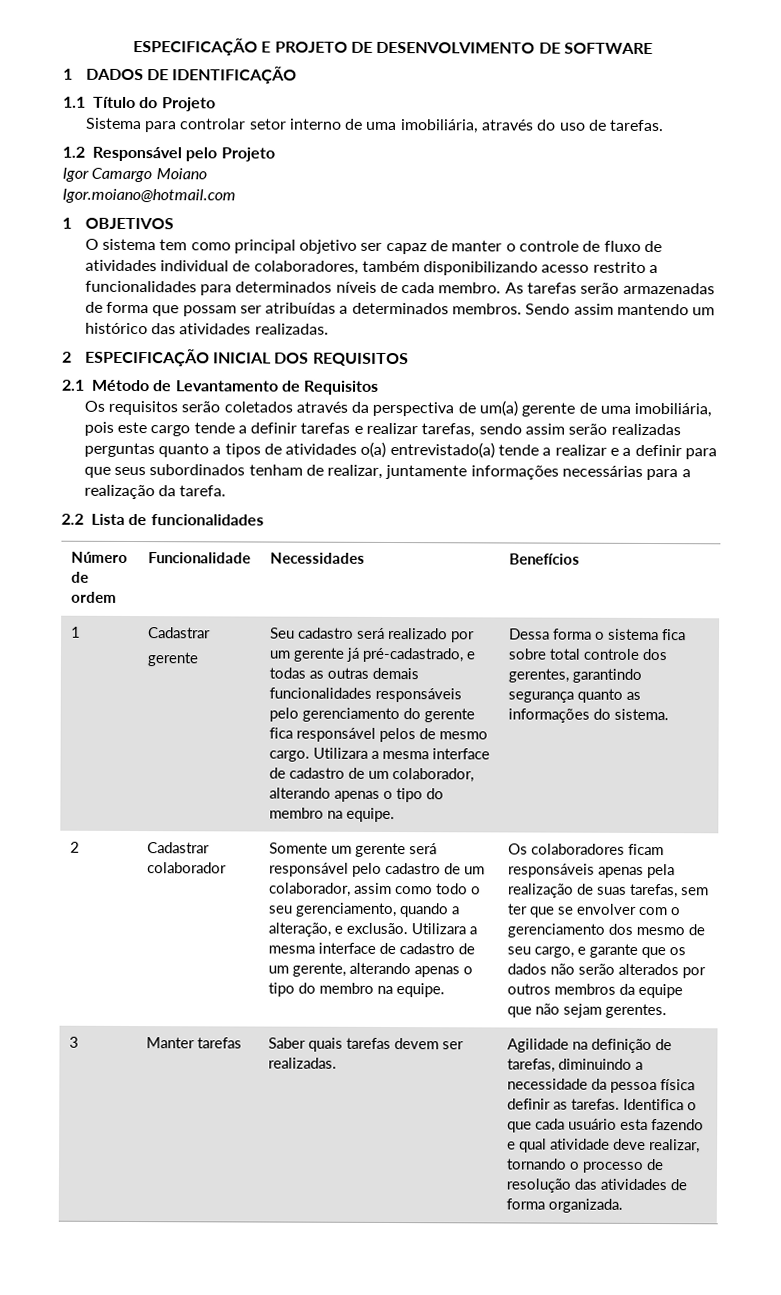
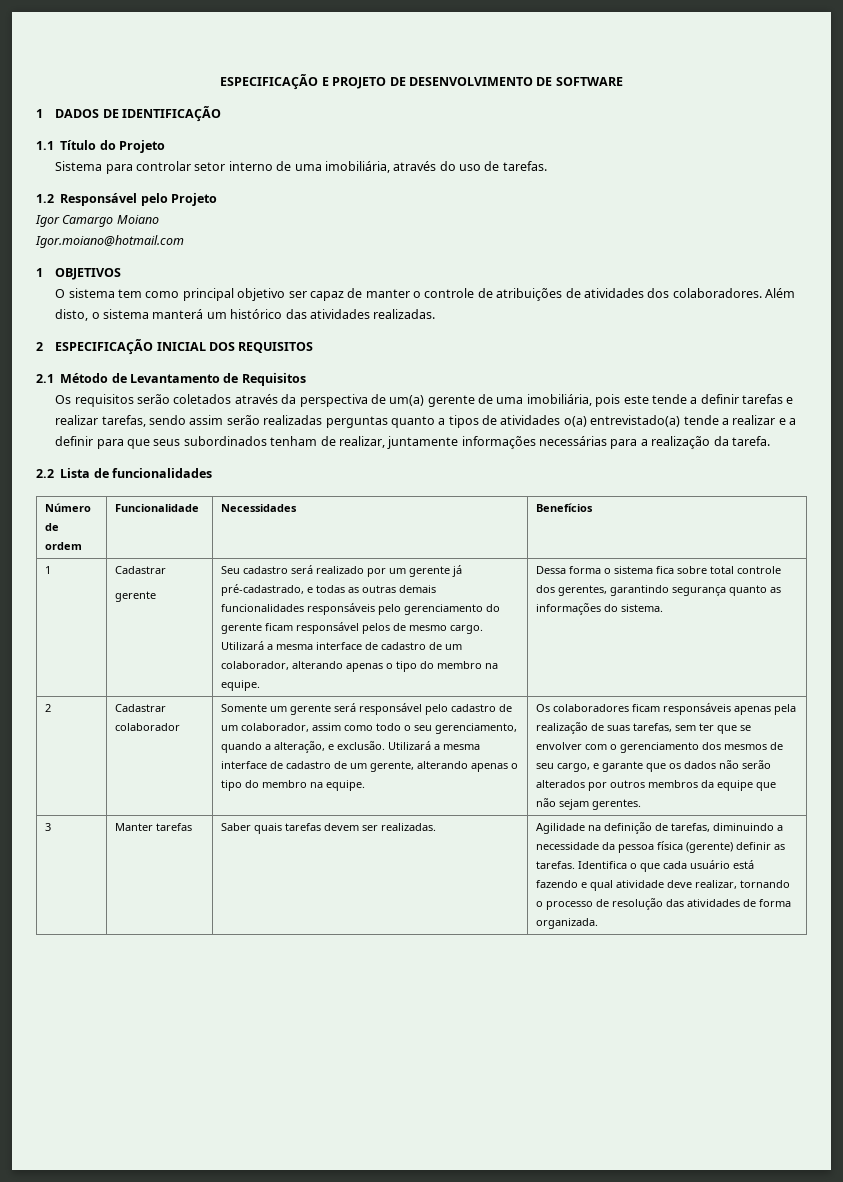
[603,240,663,253] [84,259,659,276] [84,280,715,296] [84,301,690,317] fluxo de atividades individual de colaboradores, também disponibilizando acesso restrito a funcionalidades para determinados níveis de cada membro. As tarefas serão armazenadas de forma que possam ser atribuídas a determinados membros. Sendo assim mantendo -> [496,288,796,301] [55,309,204,321] atribuições de atividades dos colaboradores. Além disto, o sistema manterá
[150,425,191,437] cargo -> (649, 399) none
[268,727,293,739] fica -> [264,623,293,631] ficam
[312,747,368,759] Utilizara -> [220,641,264,650] Utilizará
[410,923,466,935] Utilizara -> [387,741,431,750] Utilizará
[635,926,685,936] mesmo -> [723,744,767,750] mesmos
(695, 1085) none -> [685,842,733,853] (gerente)
[619,1118,648,1130] esta -> [732,860,754,869] está

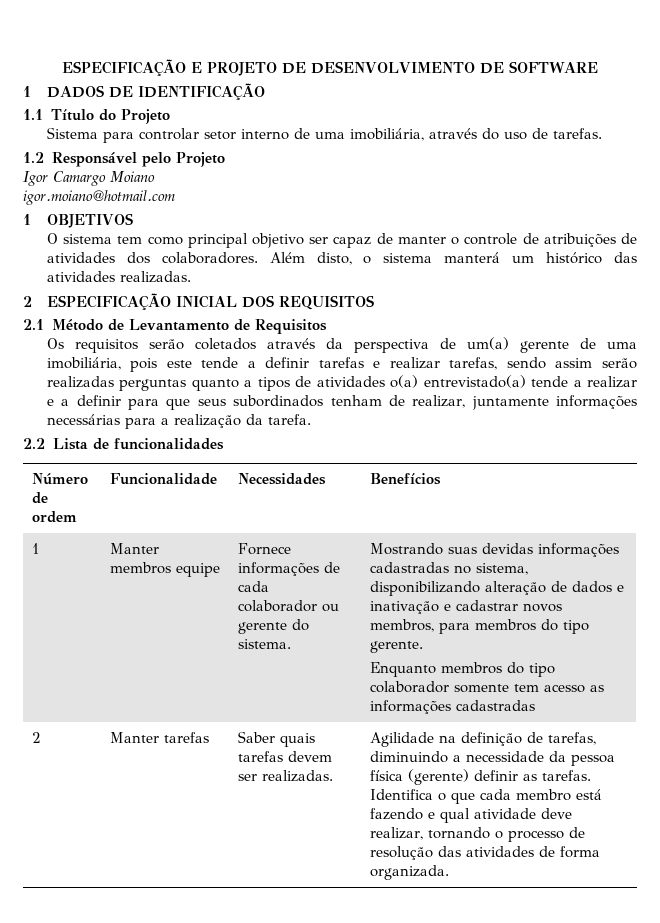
[35,235,184,248] Igor.moiano@hotmail.com -> [23,190,175,205] igor.moiano@hotmail.com
[114,566,166,574] [114,591,156,602] [220,565,462,577] [220,584,436,596] [220,603,500,615] [220,622,483,634] [220,641,462,650] [220,661,498,672] [220,680,260,691] [535,566,781,574] [535,585,781,596] [535,603,663,615] [44,704,51,712] [114,704,166,712] [114,723,180,731] [220,703,512,715] [220,723,517,734] [220,741,480,753] [220,761,518,772] [220,780,365,791] [535,703,796,715] [535,722,751,734] [535,742,783,753] [535,760,771,772] [535,780,776,791] [535,798,641,810] [44,823,51,831] Cadastrar // gerente | Seu cadastro será realizado por um gerente já pré-cadastrado, e todas as outras demais funcionalidades responsáveis pelo gerenciamento do gerente ficam responsável pelos de mesmo cargo. Utilizará a mesma interface de cadastro de um colaborador, alterando apenas o tipo do membro na equipe. | Dessa forma o sistema fica sobre total controle dos gerentes, garantindo segurança quanto as informações do sistema. // 2 | Cadastrar colaborador | Somente um gerente será responsável pelo cadastro de um colaborador, assim como todo o seu gerenciamento, quando a alteração, e exclusão. Utilizará a mesma interface de cadastro de um gerente, alterando apenas o tipo do membro na equipe. | Os colaboradores ficam responsáveis apenas pela realização de suas tarefas, sem ter que se envolver com o gerenciamento dos mesmos de seu cargo, e garante que os dados não serão alterados por outros membros da equipe que não sejam gerentes. // 3 -> [110,543,160,554] [110,562,221,577] [238,543,292,555] [238,562,341,576] [238,581,270,592] [238,600,340,612] [238,619,310,634] [238,639,292,649] [370,543,620,557] [370,562,529,575] [370,581,625,596] [370,600,563,614] [370,619,590,634] [370,641,424,653] [370,662,556,677] [370,681,605,693] [370,700,536,714] [32,732,42,743] Manter membros equipe | Fornece informações de cada colaborador ou gerente do sistema. | Mostrando suas devidas informações cadastradas no sistema, disponibilizando alteração de dados e inativação e cadastrar novos membros, para membros do tipo gerente. // Enquanto membros do tipo colaborador somente tem acesso as informações cadastradas // 2
[689,860,730,869] usuário -> [516,789,572,801] membro

